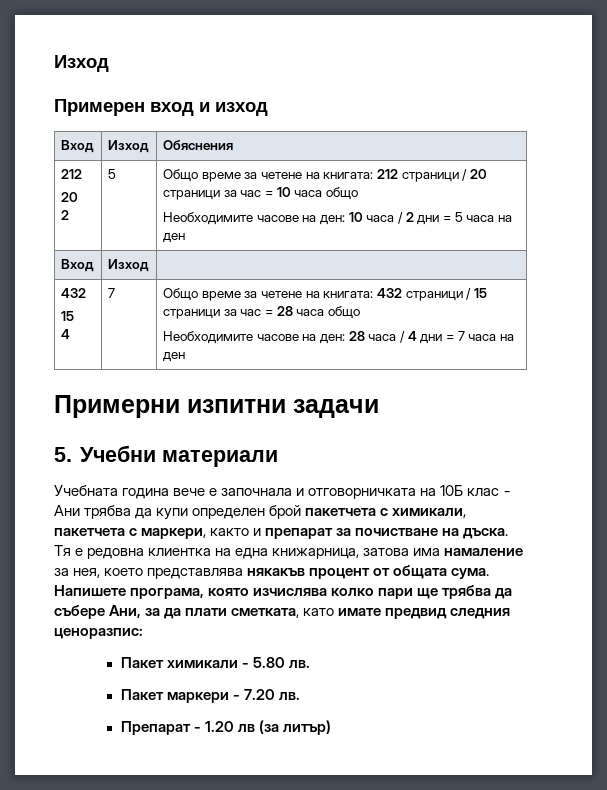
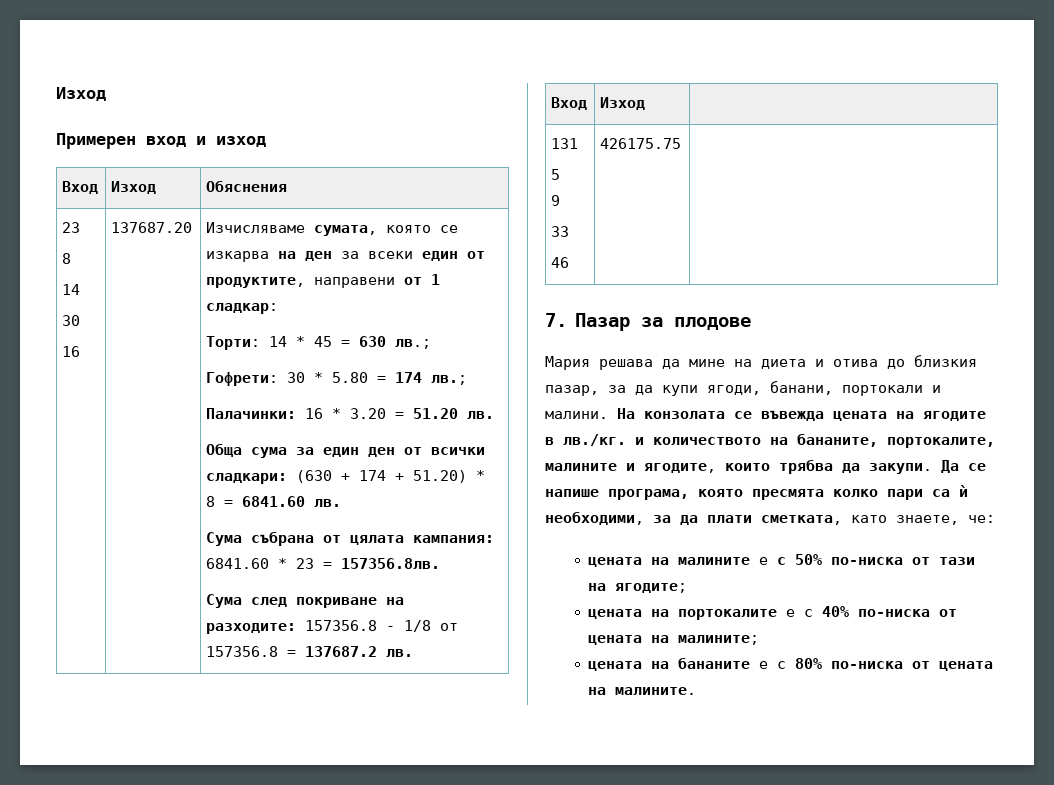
[61,169,83,179] [61,192,79,202] [61,210,70,220] [108,169,117,179] [163,169,487,182] [163,187,358,200] [163,212,512,225] [163,233,186,243] [61,259,95,272] [108,259,150,272] [61,288,87,298] [61,311,75,321] [61,329,71,339] [108,288,116,298] [163,288,487,301] [163,306,360,319] [163,331,514,344] [163,352,186,362] [54,395,379,418] [54,445,278,467] [54,485,510,499] [54,505,467,520] [54,528,509,539] [54,545,524,559] [54,565,490,579] [54,585,126,596] 212 // 20 // 2 | 5 | Общо време за четене на книгата: 212 страници / 20 страници за час = 10 часа общо // Необходимите часове на ден: 10 часа / 2 дни = 5 часа на ден // Вход | Изход | // 432 // 15 // 4 | 7 | Общо време за четене на книгата: 432 страници / 15 страници за час = 28 часа общо // Необходимите часове на ден: 28 часа / 4 дни = 7 часа на ден // Примерни изпитни задачи // 5. Учебни материали // Учебната година вече е започнала и отговорничката на 10Б клас - Ани трябва да купи определен брой пакетчета с химикали, пакетчета с маркери, както и препарат за почистване на дъска. Тя е редовна клиентка на една книжарница, затова има намаление за нея, което представлява някакъв процент от общата сума. Напишете -> [62,222,81,233] [62,253,72,264] [62,284,81,295] [62,315,81,326] [62,346,81,357] [111,222,193,233] [206,222,459,236] [206,251,486,262] [206,274,441,288] [206,303,279,314] [206,336,432,350] [206,372,468,386] [206,408,495,419] [206,443,486,458] [206,470,486,484] [206,496,342,507] [206,531,495,546] [206,558,441,569] [206,594,405,608] [206,620,459,634] [206,646,414,657] [551,97,588,110] [600,97,646,110] [551,138,579,149] [551,169,561,180] [551,195,561,206] [551,226,570,237] [551,257,570,268] [600,138,682,149] [545,313,751,331] [545,355,977,370] [545,381,941,396] [545,408,986,421] [545,433,995,448] [545,459,986,474] [545,489,599,497] 23 // 8 // 14 // 30 // 16 | 137687.20 | Изчисляваме сумата, която се изкарва на ден за всеки един от продуктите, направени от 1 сладкар: // Торти: 14 * 45 = 630 лв.; // Гофрети: 30 * 5.80 = 174 лв.; // Палачинки: 16 * 3.20 = 51.20 лв. // Обща сума за един ден от всички сладкари: (630 + 174 + 51.20) * 8 = 6841.60 лв. // Сума събрана от цялата кампания: 6841.60 * 23 = 157356.8лв. // Сума след покриване на разходите: 157356.8 - 1/8 от 157356.8 = 137687.2 лв. // Вход | Изход | // 131 // 5 // 9 // 33 // 46 | 426175.75 | // 7. Пазар за плодове // Мария решава да мине на диета и отива до близкия пазар, за да купи ягоди, банани, портокали и малини. На конзолата се въвежда цената на ягодите в лв./кг. и количеството на бананите, портокалите, малините и ягодите, които трябва да закупи. Да се напише
[253,588,328,596] изчислява -> [752,489,824,500] пресмята
[417,585,513,599] [54,605,142,619] ще трябва да събере Ани, -> [932,485,968,497] [545,511,644,525] са ѝ необходими,
[338,608,511,619] [54,628,143,639] [120,657,310,668] [120,689,300,703] [120,720,331,735] имате предвид следния ценоразпис: // Пакет химикали - 5.80 лв. // Пакет маркери - 7.20 лв. // Препарат - 1.20 лв (за литър) -> [896,515,995,525] [588,554,976,567] [588,583,688,593] [588,606,958,620] [588,635,760,645] [588,657,994,671] [588,687,697,695] знаете, че: // цената на малините е с 50% по-ниска от тази на ягодите; // цената на портокалите е с 40% по-ниска от цената на малините; // цената на бананите е с 80% по-ниска от цената на малините.

